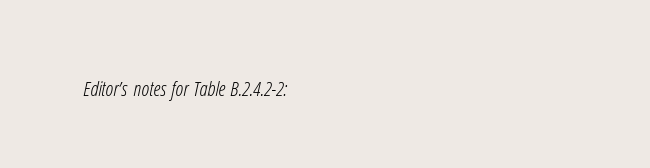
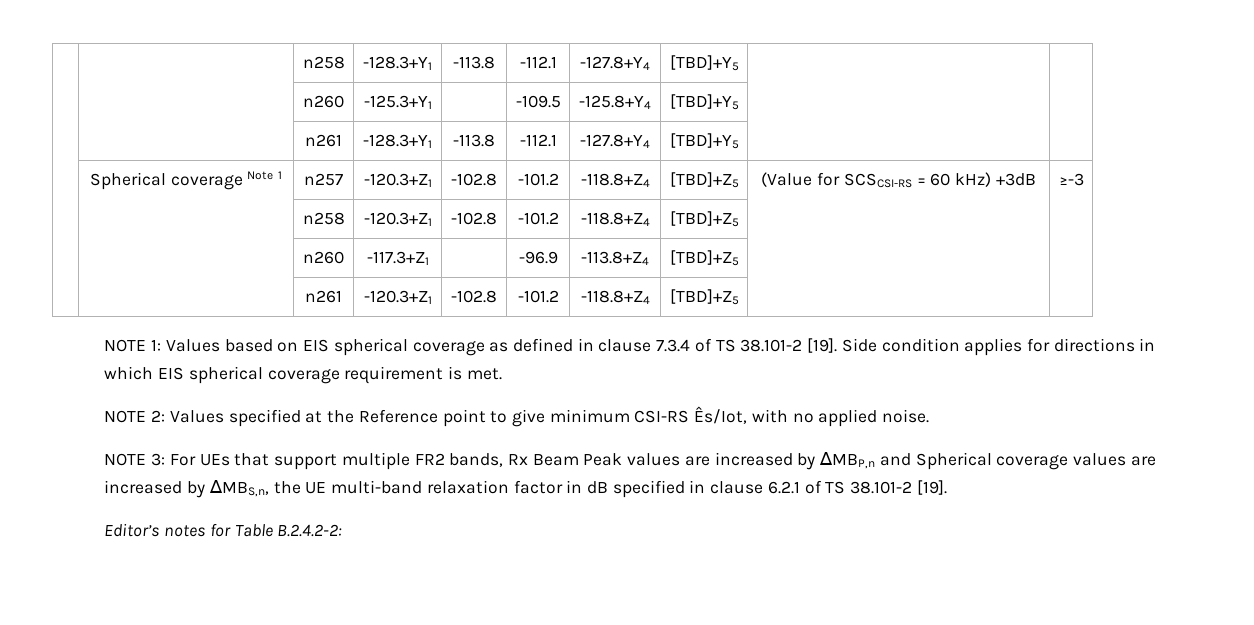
(83, 88) none -> [302,56,345,69] [363,56,432,70] [453,56,495,69] [519,56,557,69] [580,56,650,70] [669,55,739,71] [303,95,344,108] [363,95,432,109] [515,95,561,108] [579,95,651,109] [669,94,739,110] [305,134,342,147] [363,134,432,148] [453,134,495,147] [519,134,557,147] [580,134,650,148] [669,133,739,149] [89,171,283,190] [304,173,343,186] [363,173,432,187] [451,173,497,186] [517,173,559,186] [580,173,650,187] [669,172,739,188] [761,172,1036,188] [1058,173,1084,186] [302,212,345,225] [363,212,432,226] [451,212,497,225] [517,212,559,225] [580,212,650,226] [669,211,739,227] [303,251,344,264] [366,251,429,265] [518,251,558,264] [581,251,649,265] [669,250,739,266] [305,290,342,303] [363,290,432,304] [451,290,497,303] [517,290,559,303] [580,290,650,304] [669,289,739,305] [104,338,1156,356] [104,366,502,384] [104,406,930,427] [104,452,1156,470] [104,480,947,498] | | n258 | -128.3+Y1 | -113.8 | -112.1 | -127.8+Y4 | [TBD]+Y5 | | // | | n260 | -125.3+Y1 | | -109.5 | -125.8+Y4 | [TBD]+Y5 | | // | | n261 | -128.3+Y1 | -113.8 | -112.1 | -127.8+Y4 | [TBD]+Y5 | | // | Spherical coverage Note 1 | n257 | -120.3+Z1 | -102.8 | -101.2 | -118.8+Z4 | [TBD]+Z5 | (Value for SCSCSI-RS = 60 kHz) +3dB | ≥-3 // | | n258 | -120.3+Z1 | -102.8 | -101.2 | -118.8+Z4 | [TBD]+Z5 | | // | | n260 | -117.3+Z1 | | -96.9 | -113.8+Z4 | [TBD]+Z5 | | // | | n261 | -120.3+Z1 | -102.8 | -101.2 | -118.8+Z4 | [TBD]+Z5 | | // NOTE 1: Values based on EIS spherical coverage as defined in clause 7.3.4 of TS 38.101-2 [19]. Side condition applies for directions in which EIS spherical coverage requirement is met. // NOTE 2: Values specified at the Reference point to give minimum CSI-RS Ês/Iot, with no applied noise. // NOTE 3: For UEs that support multiple FR2 bands, Rx Beam Peak values are increased by ∆MBP,n and Spherical coverage values are increased by ∆MBS,n, the UE multi-band relaxation factor in dB specified in clause 6.2.1 of TS 38.101-2 [19]. //

